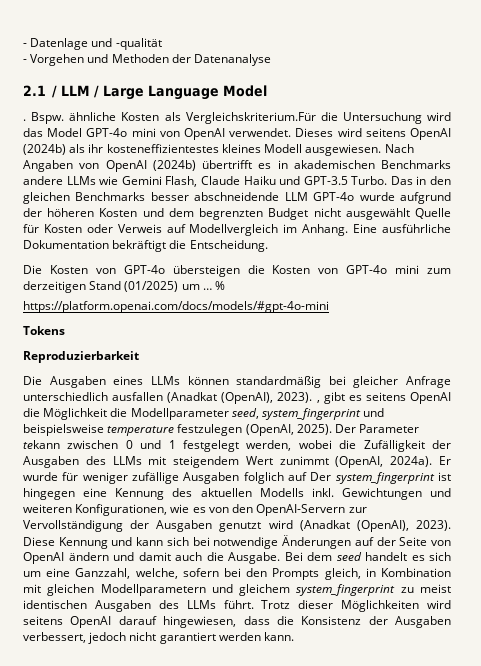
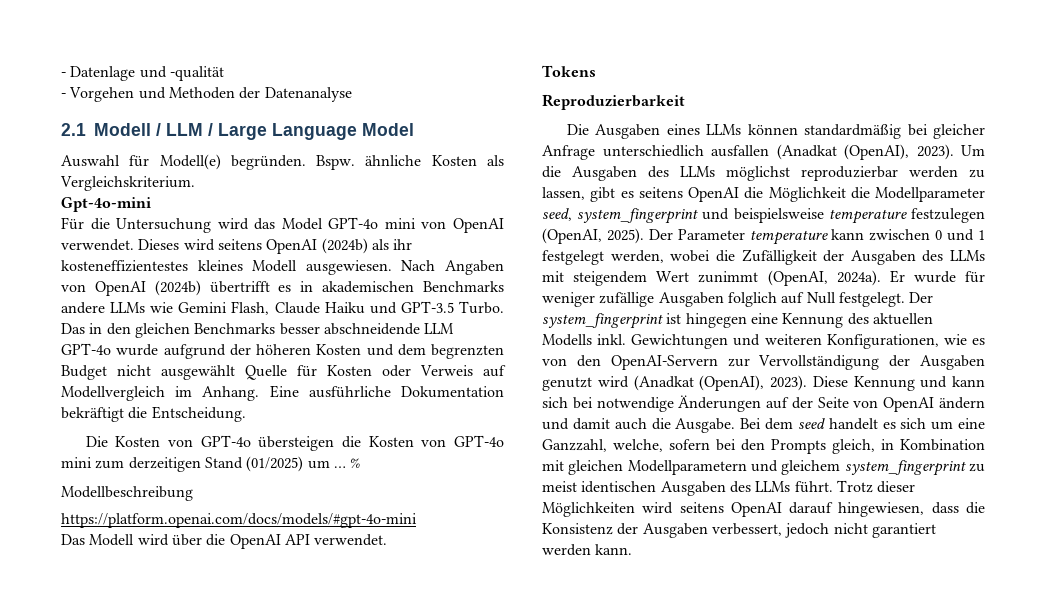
(46, 90) none -> [94,123,151,136] Modell
[23,119,26,121] . -> [61,154,306,170] Auswahl für Modell(e) begründen.
[185,112,316,124] Vergleichskriterium.Für -> [60,176,195,191] [61,197,151,212] [61,217,84,230] Vergleichskriterium. // Gpt-4o-mini // Für
(226, 285) none -> [61,486,193,501] // Modellbeschreibung
(329, 307) none -> [61,534,388,549] // Das Modell wird über die OpenAI API verwendet.
[316,400,320,403] , -> [961,145,985,156] [542,166,985,181] [542,187,585,200] Um die Ausgaben des LLMs möglichst reproduzierbar werden zu lassen,
[23,440,60,449] tekann -> [749,229,865,245] temperature kann
(307, 476) none -> [806,292,905,307] Null festgelegt.

